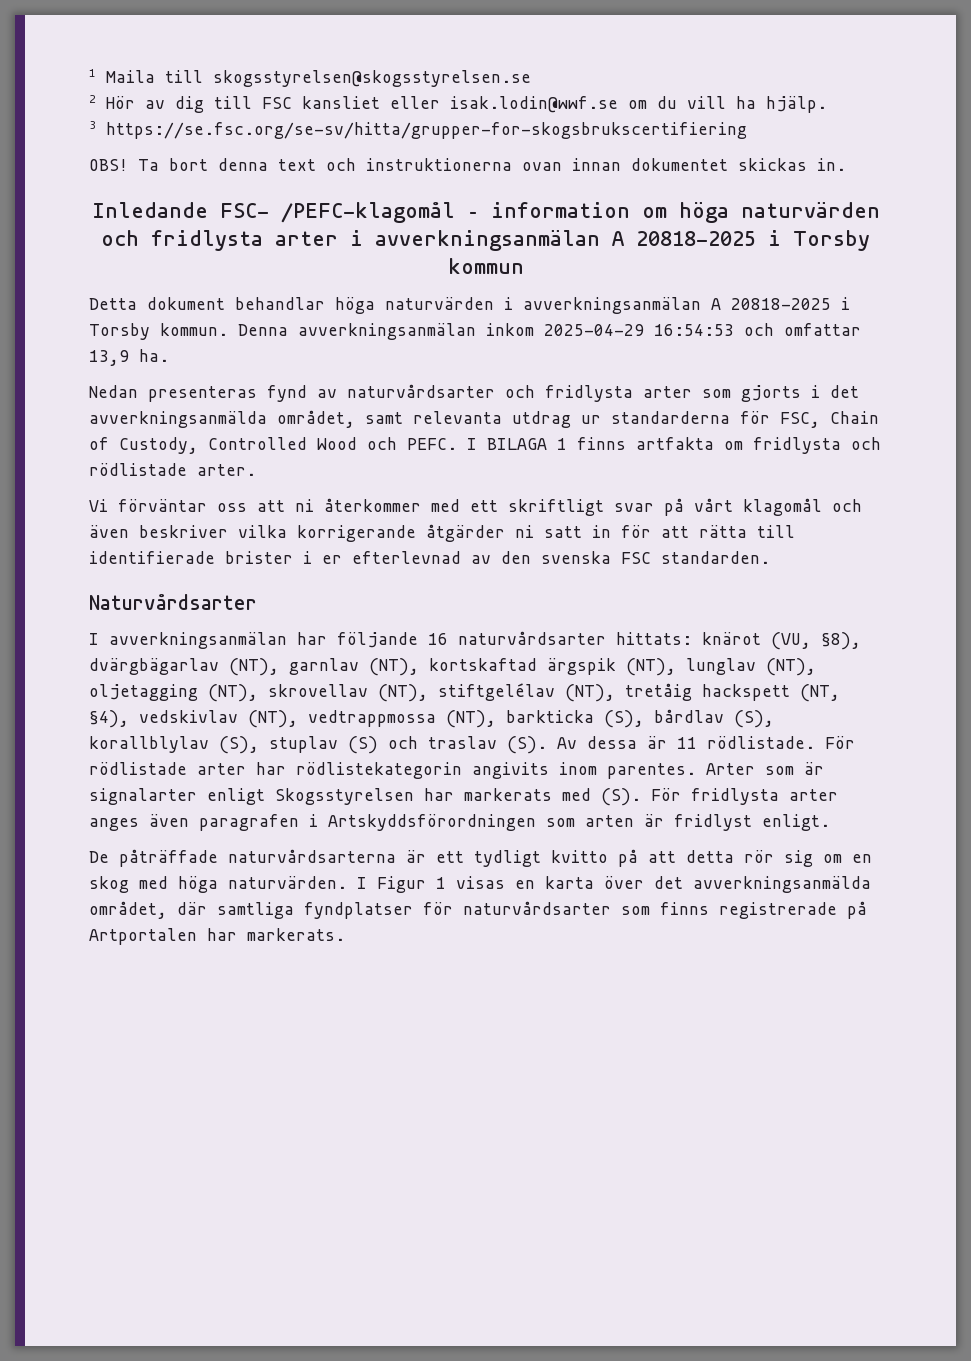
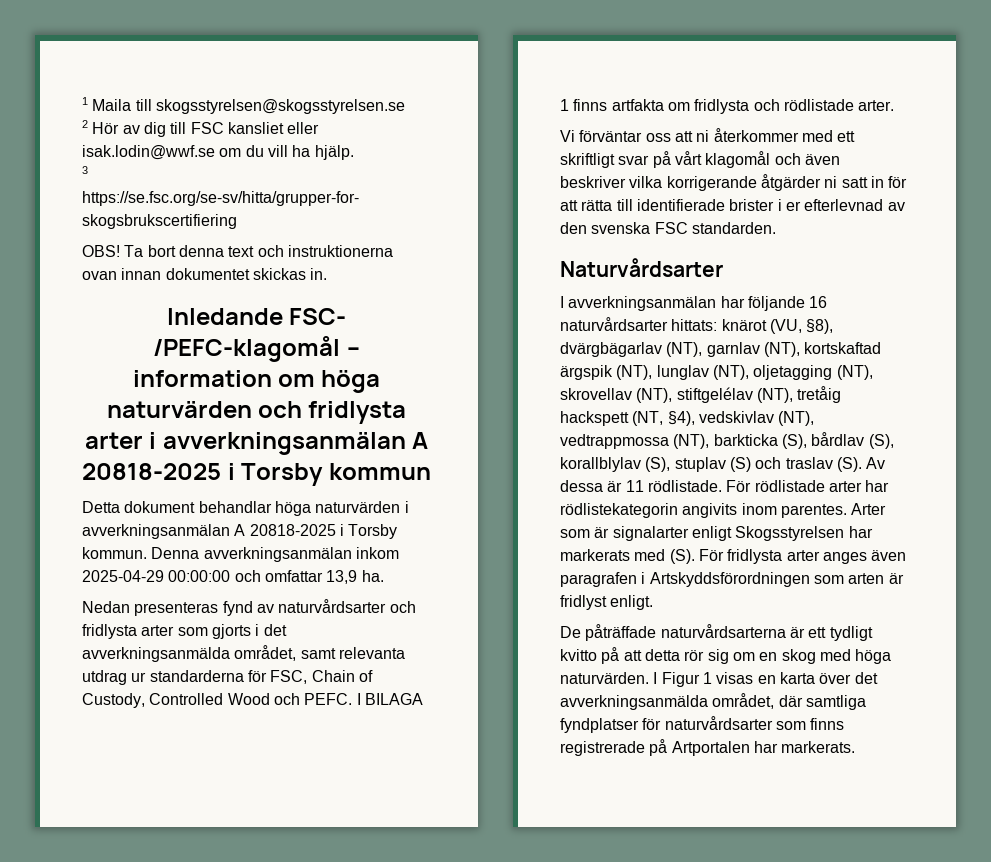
[654,324,734,336] 16:54:53 -> [168,570,231,582] 00:00:00

